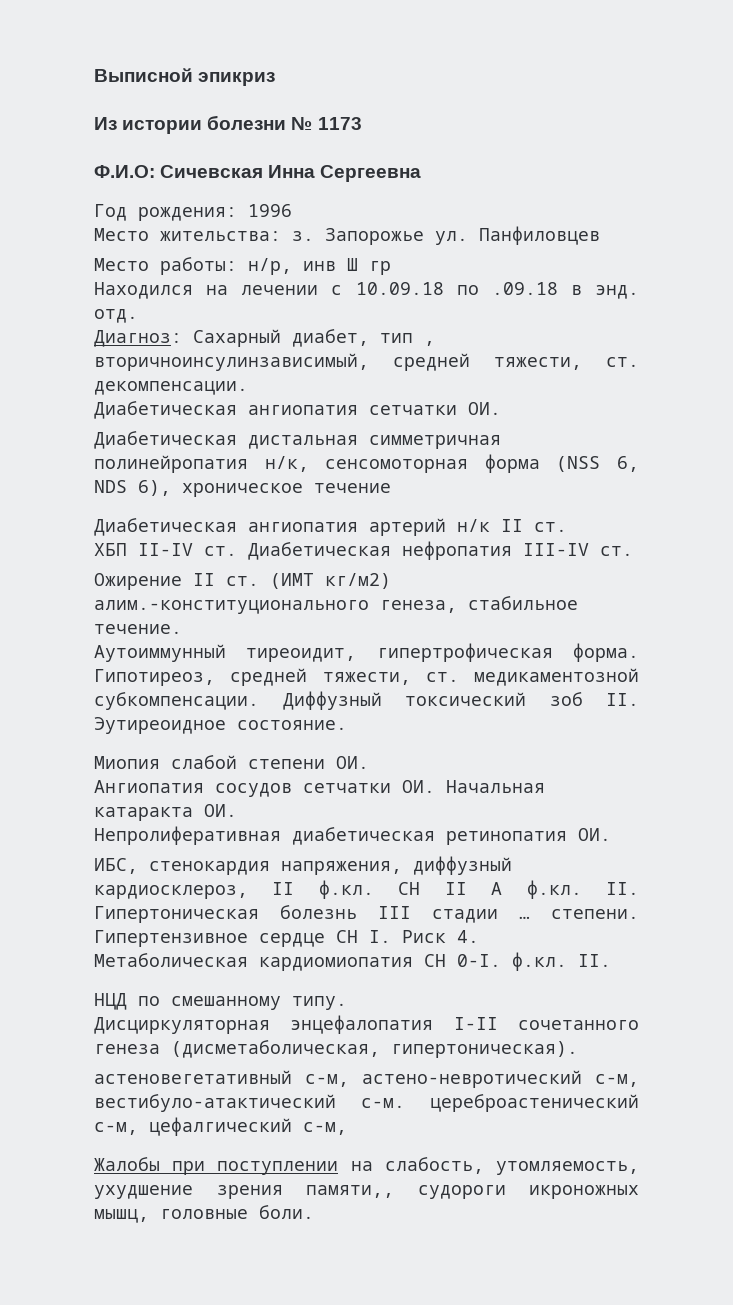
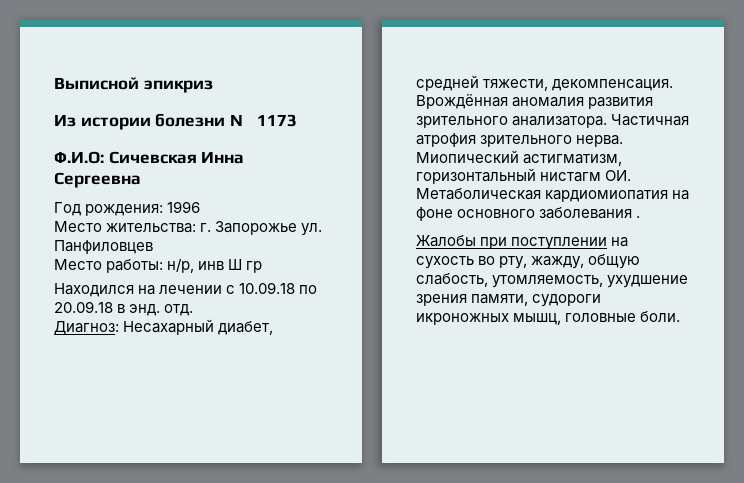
[292,231,314,241] з. -> [200,223,212,232] г.
[491,282,558,295] .09.18 -> [54,301,113,313] 20.09.18
[193,329,435,347] [94,353,639,371] [94,381,248,395] [94,401,501,419] [94,431,501,449] [94,454,639,473] [94,480,391,497] [94,518,567,536] [94,541,633,560] [94,573,391,590] [94,596,578,614] [94,624,182,634] [94,643,639,662] [94,668,639,686] [94,691,639,710] [94,717,347,734] [94,755,369,769] [94,780,545,797] [94,804,237,821] [94,826,611,845] [94,856,512,875] [94,880,640,899] [94,905,639,923] [94,930,479,947] [94,952,611,971] [94,993,347,1010] [94,1015,639,1034] [94,1040,578,1058] [94,1070,639,1088] [94,1094,639,1112] [94,1117,347,1136] Сахарный диабет, тип , вторичноинсулинзависимый, средней тяжести, ст. декомпенсации. // Диабетическая ангиопатия сетчатки ОИ. // Диабетическая дистальная симметричная полинейропатия н/к, сенсомоторная форма (NSS 6, NDS 6), хроническое течение // Диабетическая ангиопатия артерий н/к II ст. // ХБП II-IV ст. Диабетическая нефропатия III-IV ст. // Ожирение II ст. (ИМТ кг/м2) алим.-конституционального генеза, стабильное течение. // Аутоиммунный тиреоидит, гипертрофическая форма. Гипотиреоз, средней тяжести, ст. медикаментозной субкомпенсации. Диффузный токсический зоб II. Эутиреоидное состояние. // Миопия слабой степени ОИ. // Ангиопатия сосудов сетчатки ОИ. Начальная катаракта ОИ. // Непролиферативная диабетическая ретинопатия ОИ. // ИБС, стенокардия напряжения, диффузный кардиосклероз, II ф.кл. СН II А ф.кл. II. Гипертоническая болезнь III стадии … степени. Гипертензивное сердце СН I. Риск 4. Метаболическая кардиомиопатия СН 0-I. ф.кл. II. // НЦД по смешанному типу. // Дисциркуляторная энцефалопатия I-II сочетанного генеза (дисметаболическая, гипертоническая). // астеновегетативный с-м, астено-невротический с-м, вестибуло-атактический с-м. цереброастенический с-м, цефалгический с-м, -> [123,319,274,335] [416,75,674,91] [416,94,654,109] [416,114,690,128] [416,133,624,147] [416,150,623,166] [416,168,632,184] [416,188,690,202] [416,207,641,221] Несахарный диабет, средней тяжести, декомпенсация. Врождённая аномалия развития зрительного анализатора. Частичная атрофия зрительного нерва. Миопический астигматизм, горизонтальный нистагм ОИ. Метаболическая кардиомиопатия на фоне основного заболевания .
(373, 1166) none -> [416,254,641,269] сухость во рту, жажду, общую
[306,1185,394,1198] памяти,, -> [471,294,529,306] памяти,

